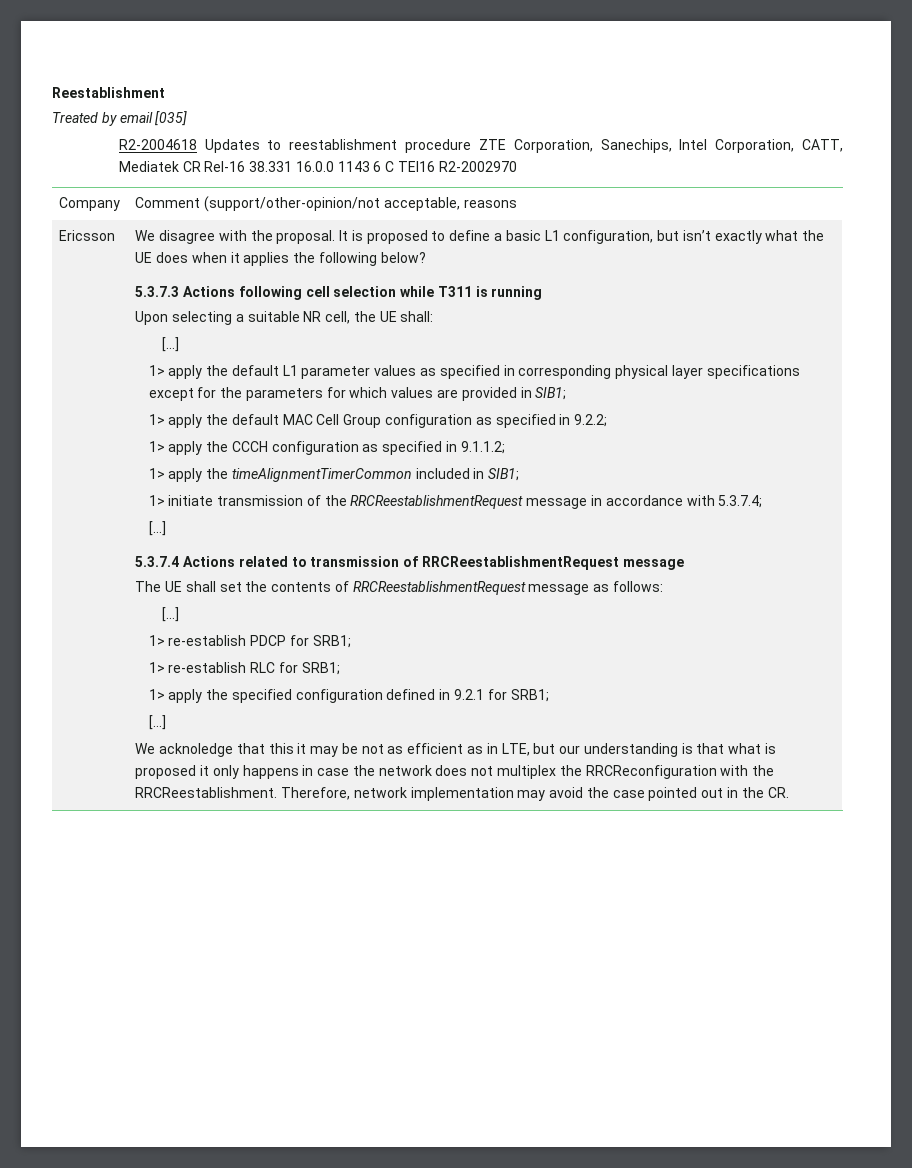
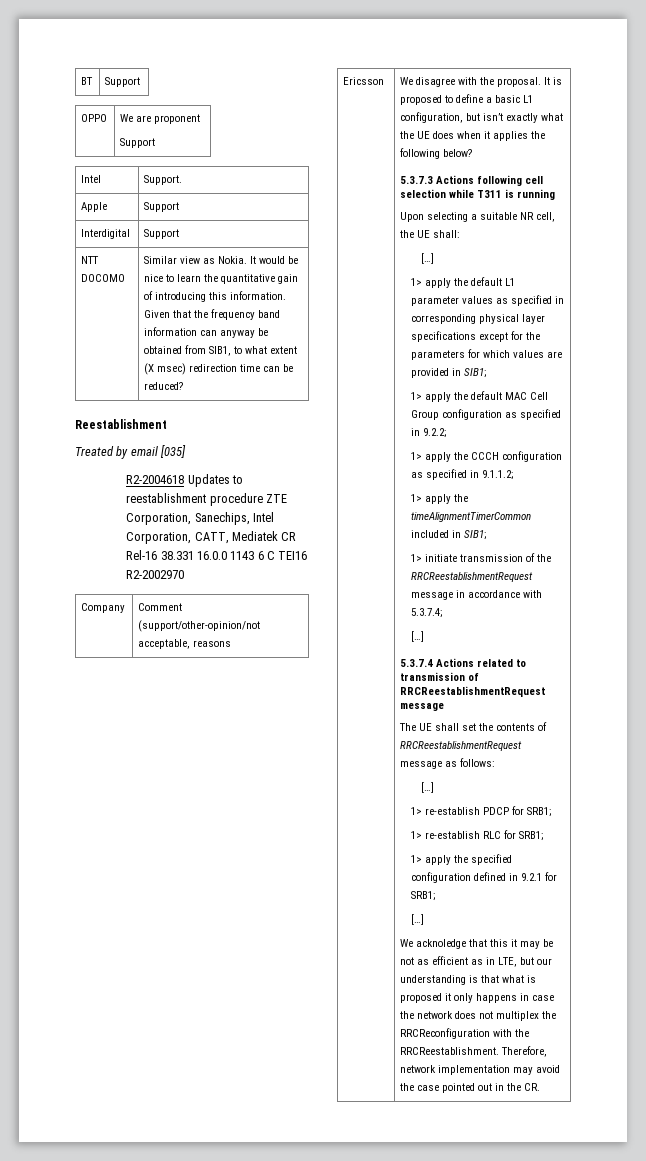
(52, 92) none -> [81,77,94,85] [105,77,141,87] [81,114,108,122] [120,114,201,124] [120,138,156,148] [81,175,102,183] [144,175,183,185] [81,202,108,212] [144,202,180,212] [81,229,131,239] [144,229,180,239] [81,256,100,264] [81,274,126,282] [144,256,299,264] [144,274,299,284] [144,291,287,302] [144,309,281,320] [144,327,269,338] [144,345,298,356] [144,363,294,375] [144,382,184,390] BT | Support // OPPO | We are proponent // Support // Intel | Support. // Apple | Support // Interdigital | Support // NTT DOCOMO | Similar view as Nokia. It would be nice to learn the quantitative gain of introducing this information. Given that the frequency band information can anyway be obtained from SIB1, to what extent (X msec) redirection time can be reduced? //

